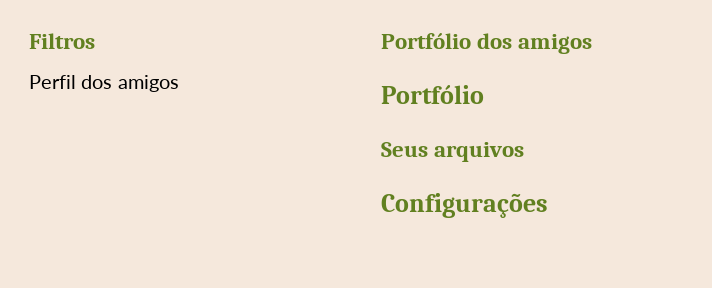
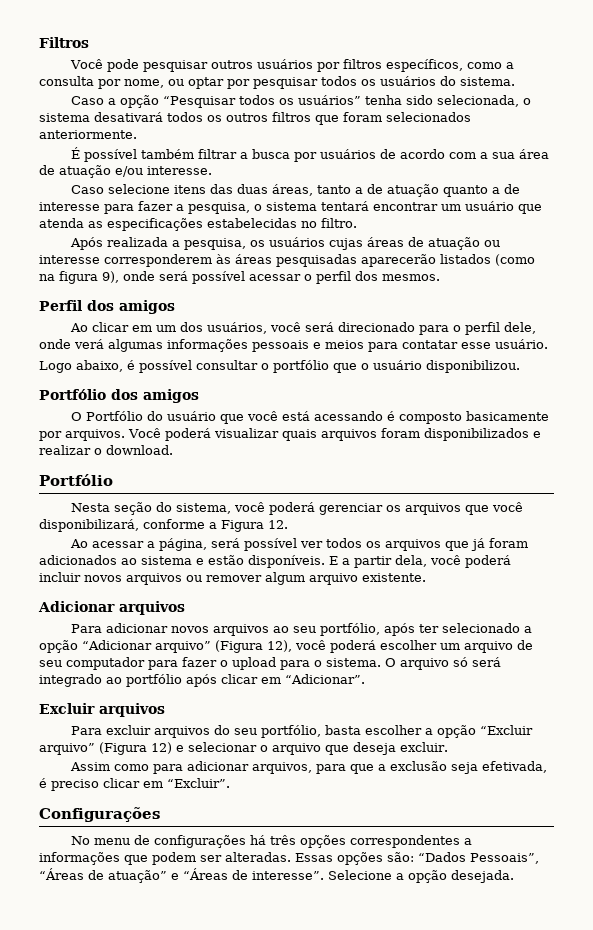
[29,75,179,92] [381,33,593,54] [381,85,484,104] [381,142,525,162] [381,193,548,218] Perfil dos amigos // Portfólio dos amigos // Portfólio // Seus arquivos // Configurações -> [69,59,514,72] [39,76,515,89] [70,95,531,108] [39,112,471,125] [39,130,137,139] [70,147,549,162] [39,165,212,178] [70,184,520,197] [39,201,542,214] [39,218,357,231] [69,237,500,250] [39,254,535,267] [39,271,440,284] [39,300,175,314] [69,322,536,335] [39,339,548,352] [39,360,520,373] [39,389,199,403] [70,411,549,424] [39,428,541,441] [39,445,173,455] [39,474,113,486] [70,502,523,515] [39,519,288,532] [69,538,528,551] [39,555,511,568] [39,572,426,585] [38,601,185,615] [70,623,532,636] [39,640,533,653] [39,657,501,670] [39,674,365,687] [39,703,165,717] [70,725,533,738] [39,742,448,755] [69,761,547,774] [39,778,230,791] [39,807,160,822] [70,835,472,848] [39,852,539,865] [39,868,514,883] Você pode pesquisar outros usuários por filtros específicos, como a consulta por nome, ou optar por pesquisar todos os usuários do sistema. // Caso a opção “Pesquisar todos os usuários” tenha sido selecionada, o sistema desativará todos os outros filtros que foram selecionados anteriormente. // É possível também filtrar a busca por usuários de acordo com a sua área de atuação e/ou interesse. // Caso selecione itens das duas áreas, tanto a de atuação quanto a de interesse para fazer a pesquisa, o sistema tentará encontrar um usuário que atenda as especificações estabelecidas no filtro. // Após realizada a pesquisa, os usuários cujas áreas de atuação ou interesse corresponderem às áreas pesquisadas aparecerão listados (como na figura 9), onde será possível acessar o perfil dos mesmos. // Perfil dos amigos // Ao clicar em um dos usuários, você será direcionado para o perfil dele, onde verá algumas informações pessoais e meios para contatar esse usuário. // Logo abaixo, é possível consultar o portfólio que o usuário disponibilizou. // Portfólio dos amigos // O Portfólio do usuário que você está acessando é composto basicamente por arquivos. Você poderá visualizar quais arquivos foram disponibilizados e realizar o download. // Portfólio // Nesta seção do sistema, você poderá gerenciar os arquivos que você disponibilizará, conforme a Figura 12. // Ao acessar a página, será possível ver todos os arquivos que já foram adicionados ao sistema e estão disponíveis. E a partir dela, você poderá incluir novos arquivos ou remover algum arquivo existente. // Adicionar arquivos // Para adicionar novos arquivos ao seu portfólio, após ter selecionado a opção “Adicionar arquivo” (Figura 12), você poderá escolher um arquivo de seu computador para fazer o upload para o sistema. O arquivo só será integrado ao portfólio após clicar em “Adicionar”. // Excluir arquivos // Para excluir arquivos do seu portfólio, basta escolher a opção “Excluir arquivo” (Figura 12) e selecionar o arquivo que deseja excluir. // Assim como para adicionar arquivos, para que a exclusão seja efetivada, é preciso clicar em “Excluir”. // Configurações // No menu de configurações há três opções correspondentes a informações que podem ser alteradas. Essas opções são: “Dados Pessoais”, “Áreas de atuação” e “Áreas de interesse”. Selecione a opção desejada.

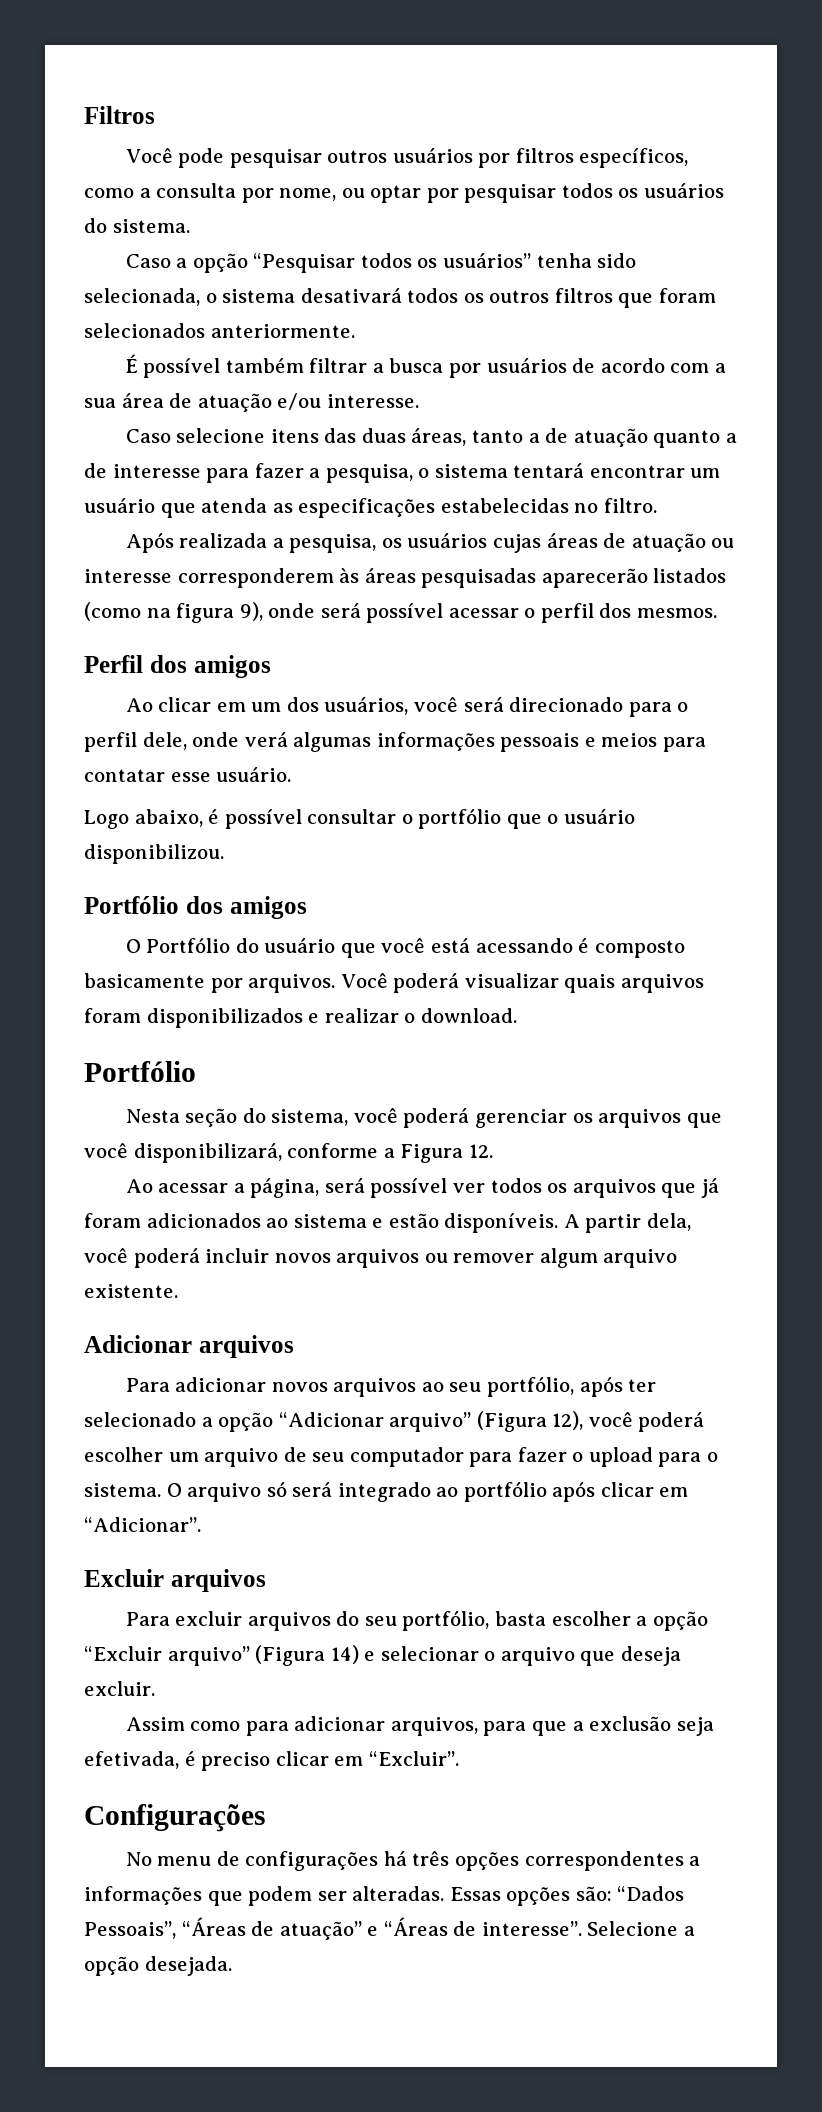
[329,556,350,565] E a -> [563,1214,580,1228] A
[151,742,172,754] 12) -> [330,1645,359,1664] 14)

